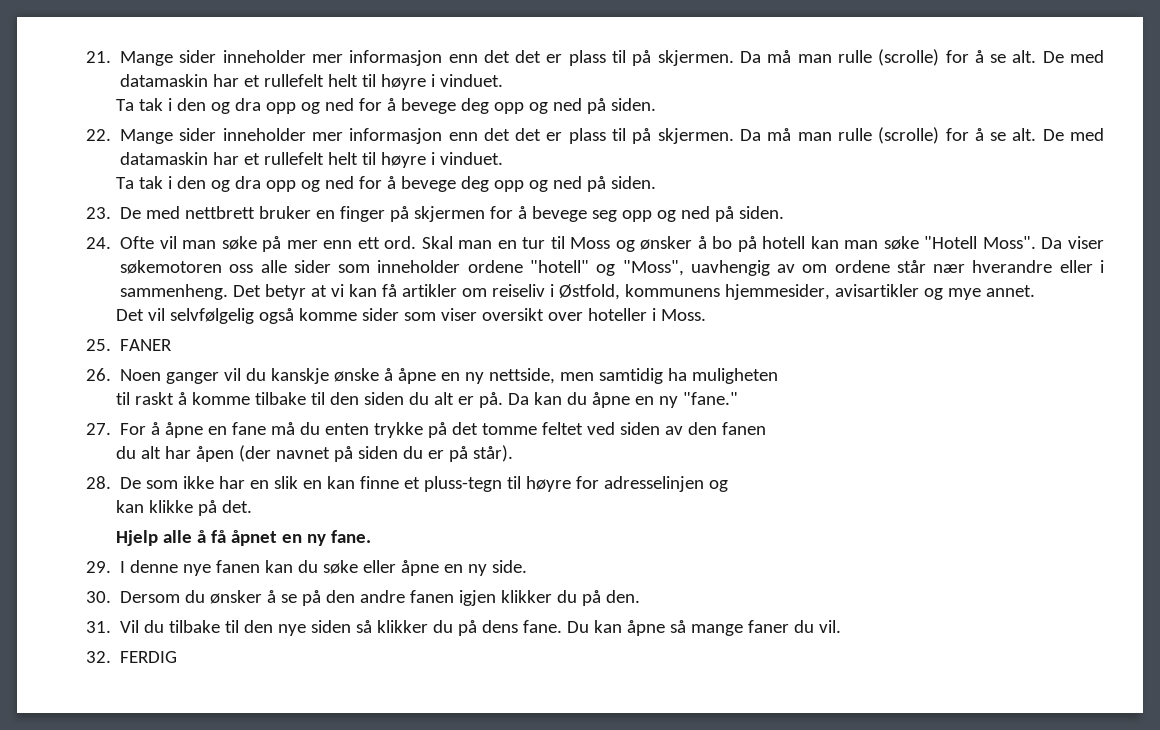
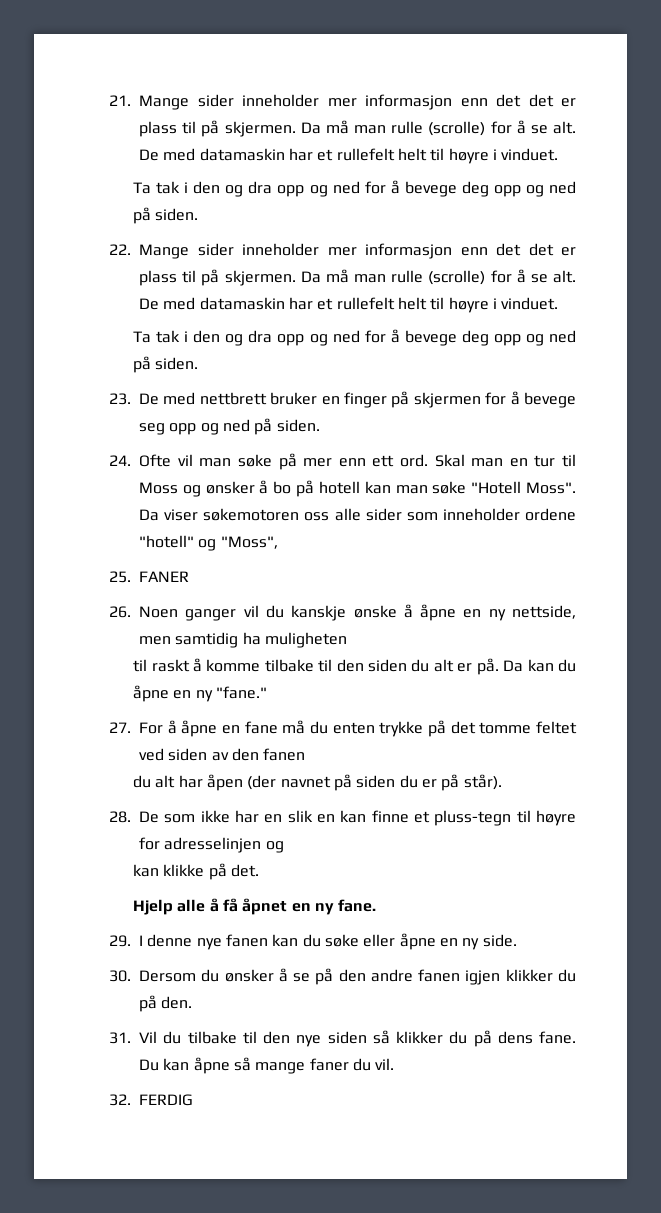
[690,260,1104,276] [120,284,1035,300] [115,308,706,324] uavhengig av om ordene står nær hverandre eller i sammenheng. Det betyr at vi kan få artikler om reiseliv i Østfold, kommunens hjemmesider, avisartikler og mye annet. // Det vil selvfølgelig også komme sider som viser oversikt over hoteller i Moss. -> (278, 542) none

